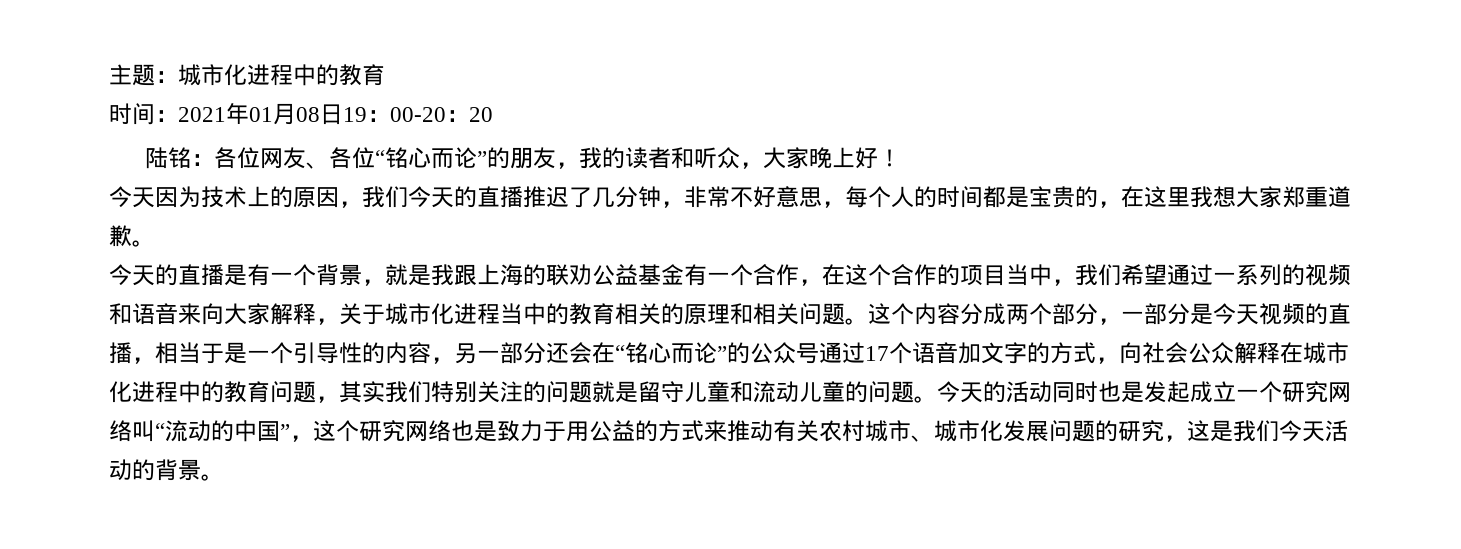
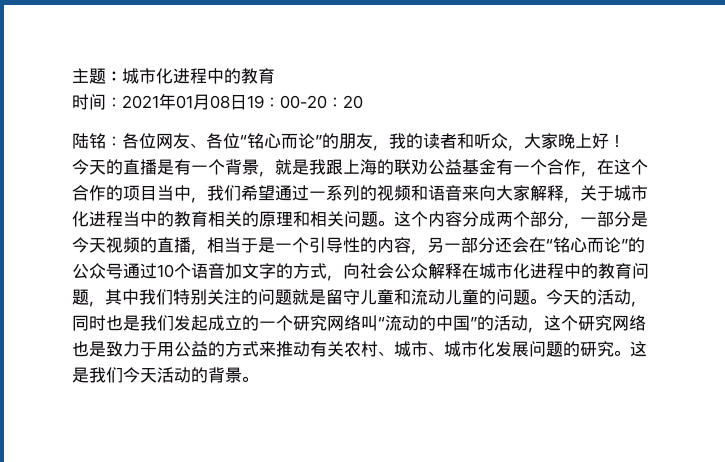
[109,186,1351,208] [109,225,155,247] // 今天因为技术上的原因，我们今天的直播推迟了几分钟，非常不好意思，每个人的时间都是宝贵的，在这里我想大家郑重道歉。 -> (625, 141) none
[865,346,889,361] 17 -> [157,264,174,278] 10
[362,381,385,403] 实 -> [122,289,139,305] 中
(1052, 392) none -> [631,301,647,307] ，
(1144, 392) none -> [140,315,174,331] 我们
(1236, 391) none -> [242,315,259,331] 的
(290, 431) none -> [477,315,528,331] 的活动
(865, 431) none -> [378,351,394,356] 、
[1164,435,1187,442] ， -> [614,350,630,356] 。

